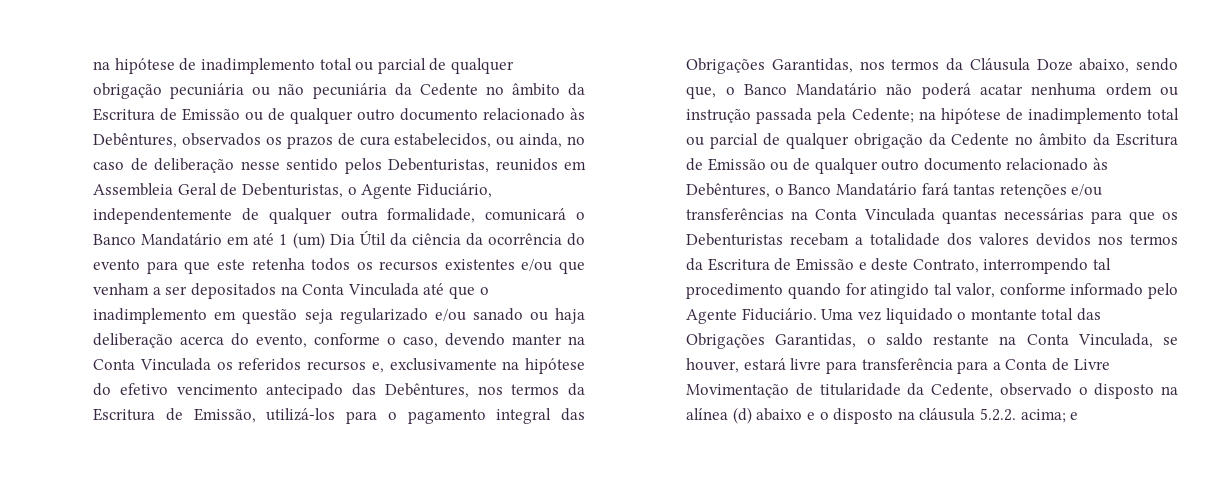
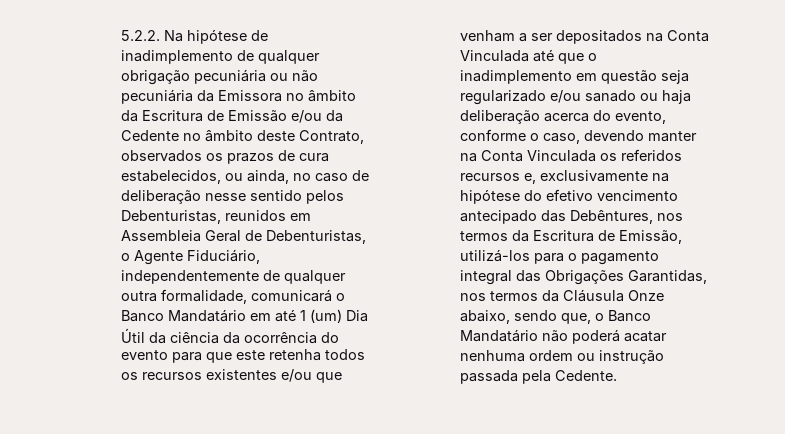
[93,58,426,74] na hipótese de inadimplemento total ou parcial -> [121,29,269,44] [121,50,234,64] 5.2.2. Na hipótese de inadimplemento
[419,83,585,96] [93,108,585,124] [93,133,178,148] Cedente no âmbito da Escritura de Emissão ou de qualquer outro documento relacionado às Debêntures, -> [218,90,357,102] [121,110,344,123] [121,130,365,144] Emissora no âmbito da Escritura de Emissão e/ou da Cedente no âmbito deste Contrato,
[1036,59,1073,71] Doze -> [628,290,665,301] Onze
[851,108,1179,124] [686,133,1178,149] [686,158,1108,174] [686,183,1103,198] [686,208,1178,224] [686,233,1178,246] [686,258,1111,274] [686,283,1178,299] [686,308,1101,324] [686,333,1178,349] [686,358,1110,374] [686,383,1178,399] [686,407,1079,424] Cedente; na hipótese de inadimplemento total ou parcial de qualquer obrigação da Cedente no âmbito da Escritura de Emissão ou de qualquer outro documento relacionado às Debêntures, o Banco Mandatário fará tantas retenções e/ou transferências na Conta Vinculada quantas necessárias para que os Debenturistas recebam a totalidade dos valores devidos nos termos da Escritura de Emissão e deste Contrato, interrompendo tal procedimento quando for atingido tal valor, conforme informado pelo Agente Fiduciário. Uma vez liquidado o montante total das Obrigações Garantidas, o saldo restante na Conta Vinculada, se houver, estará livre para transferência para a Conta de Livre Movimentação de titularidade da Cedente, observado o disposto na alínea (d) abaixo e o disposto na cláusula 5.2.2. acima; e -> [555,370,618,381] Cedente.

